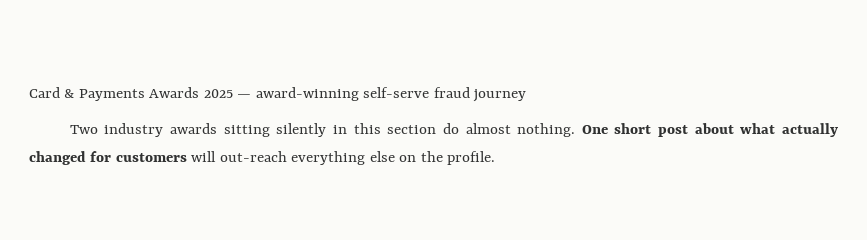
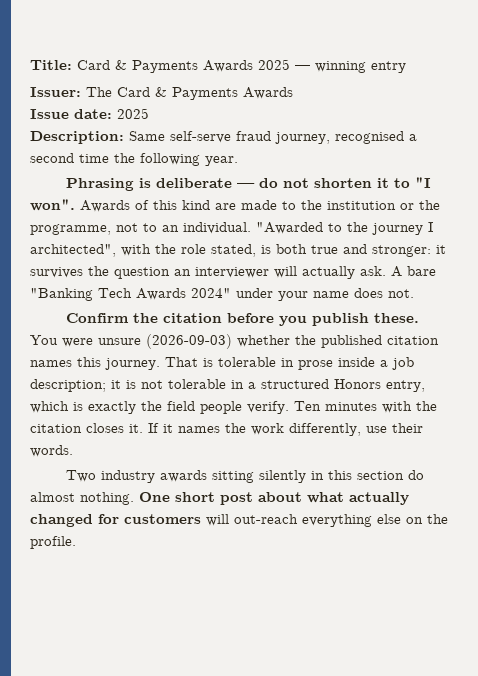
(29, 92) none -> [30,60,72,70] Title:
[255,87,527,102] award-winning self-serve fraud journey -> [315,61,406,73] [30,87,293,100] [30,108,149,119] [30,131,417,144] [30,153,238,166] [66,177,432,191] [30,199,440,212] [30,222,433,235] [30,244,446,257] [30,266,436,279] [30,288,414,301] [66,313,420,326] [30,334,439,349] [30,357,414,370] [30,379,425,392] [30,401,437,414] [30,423,423,436] [30,445,73,457] winning entry // Issuer: The Card & Payments Awards // Issue date: 2025 // Description: Same self-serve fraud journey, recognised a second time the following year. // Phrasing is deliberate — do not shorten it to "I won". Awards of this kind are made to the institution or the programme, not to an individual. "Awarded to the journey I architected", with the role stated, is both true and stronger: it survives the question an interviewer will actually ask. A bare "Banking Tech Awards 2024" under your name does not. // Confirm the citation before you publish these. You were unsure (2026-09-03) whether the published citation names this journey. That is tolerable in prose inside a job description; it is not tolerable in a structured Honors entry, which is exactly the field people verify. Ten minutes with the citation closes it. If it names the work differently, use their words.

